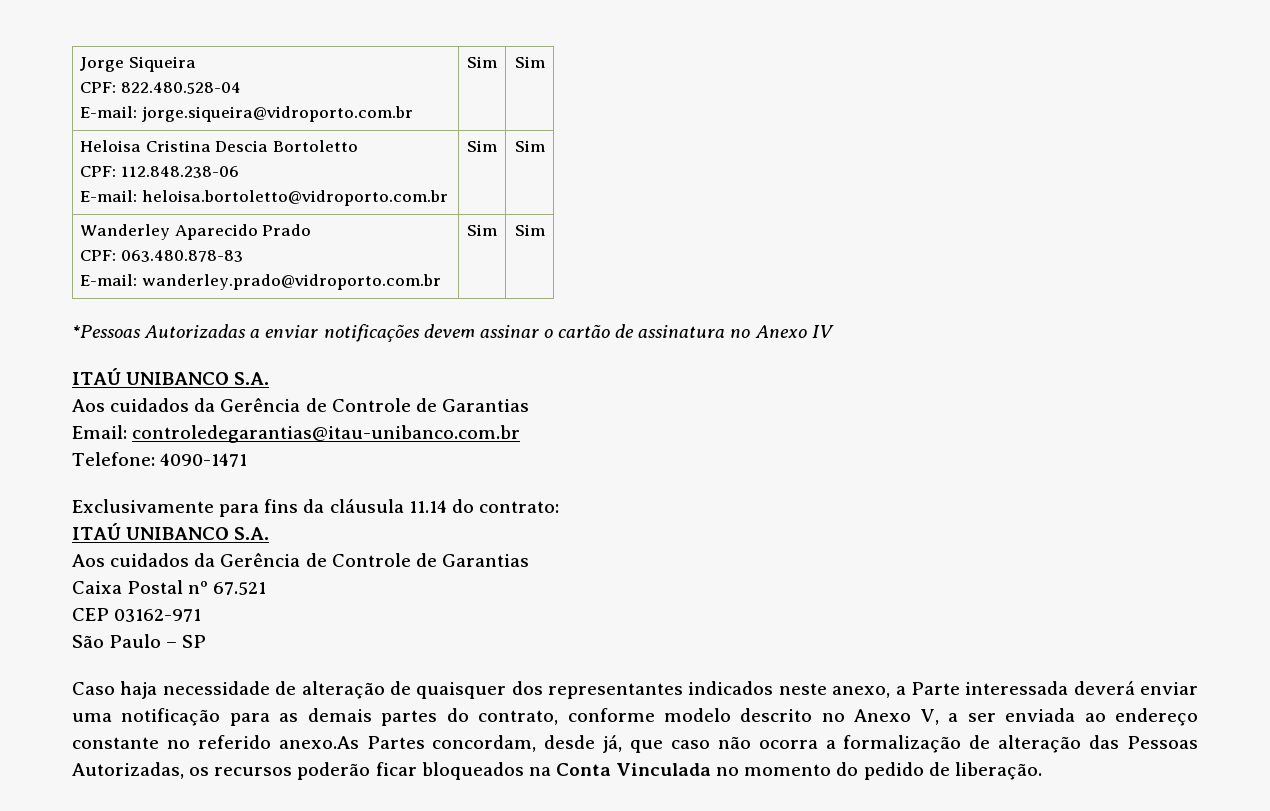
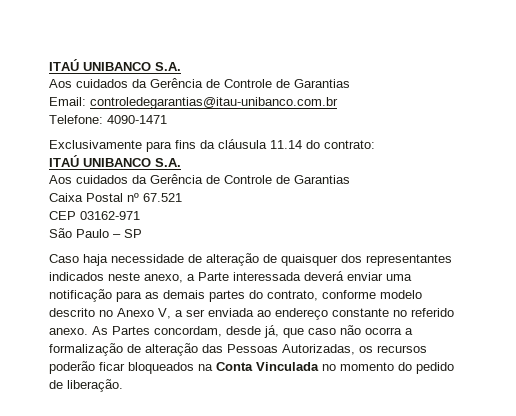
[80,56,196,72] [80,82,241,94] [80,106,413,122] [467,56,497,68] [514,56,545,68] [80,140,358,152] [80,166,239,178] [80,190,448,206] [467,140,497,152] [514,140,545,152] [80,224,312,240] [80,250,243,262] [80,274,441,290] [467,224,497,236] [514,224,545,236] [72,324,834,342] Jorge Siqueira // CPF: 822.480.528-04 // E-mail: jorge.siqueira@vidroporto.com.br | Sim | Sim // Heloisa Cristina Descia Bortoletto // CPF: 112.848.238-06 // E-mail: heloisa.bortoletto@vidroporto.com.br | Sim | Sim // Wanderley Aparecido Prado // CPF: 063.480.878-83 // E-mail: wanderley.prado@vidroporto.com.br | Sim | Sim // *Pessoas Autorizadas a enviar notificações devem assinar o cartão de assinatura no Anexo IV // -> (49, 65) none
[278,736,359,749] anexo.As -> [49,326,108,335] anexo. As

